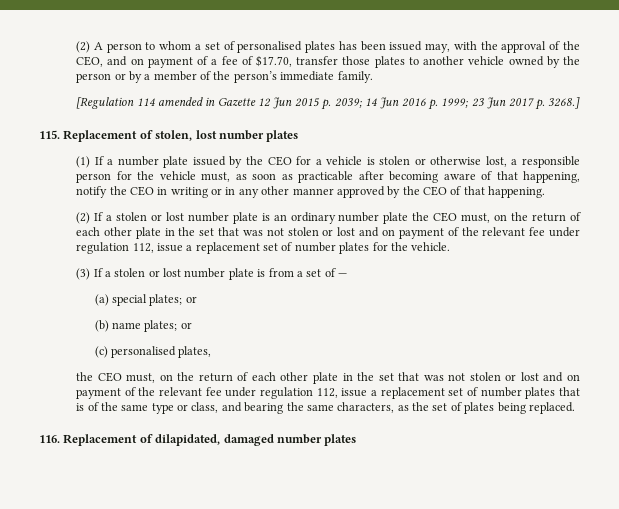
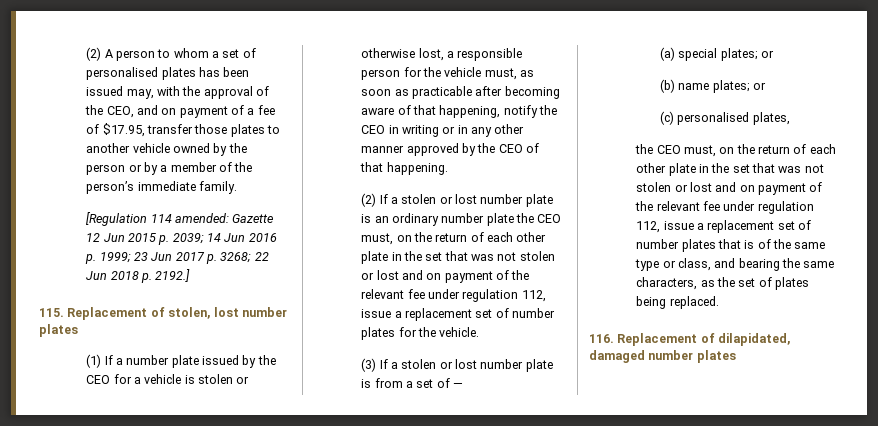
[255,55,292,67] $17.70, -> [102,123,145,137] $17.95,
[157,97,216,106] amended in -> [174,213,229,223] amended:
[548,97,581,109] 3268.] -> [220,252,269,263] [86,269,191,283] 3268; 22 Jun 2018 p. 2192.]

